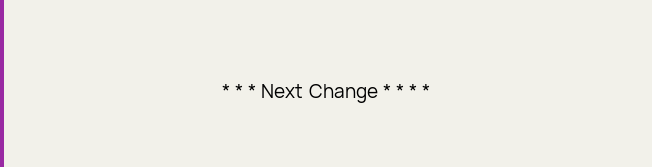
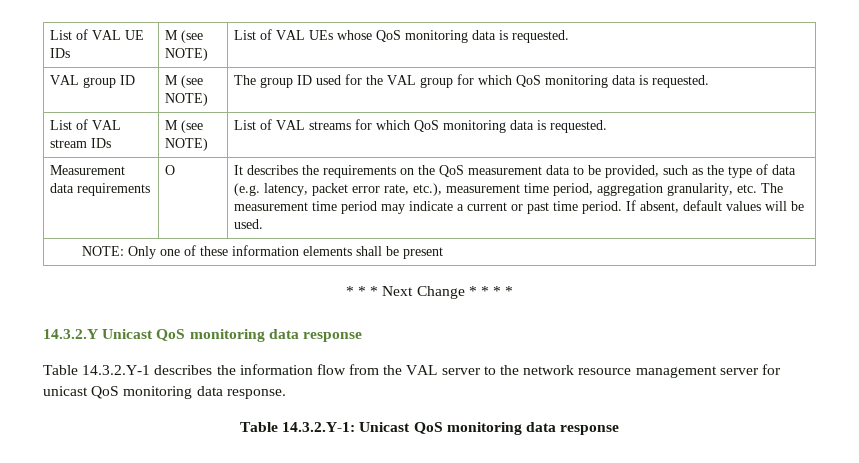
(221, 91) none -> [50,29,145,40] [50,48,71,58] [165,30,204,43] [165,48,209,61] [234,29,570,43] [50,75,136,88] [165,75,204,88] [165,93,209,106] [234,74,710,88] [50,119,122,130] [50,138,112,148] [165,120,204,133] [165,138,209,151] [234,119,608,133] [50,165,126,175] [50,183,151,196] [165,165,176,175] [234,164,797,178] [234,183,784,196] [234,200,805,214] [234,219,264,229] [81,245,443,259] List of VAL UE IDs | M (see NOTE) | List of VAL UEs whose QoS monitoring data is requested. // VAL group ID | M (see NOTE) | The group ID used for the VAL group for which QoS monitoring data is requested. // List of VAL stream IDs | M (see NOTE) | List of VAL streams for which QoS monitoring data is requested. // Measurement data requirements | O | It describes the requirements on the QoS measurement data to be provided, such as the type of data (e.g. latency, packet error rate, etc.), measurement time period, aggregation granularity, etc. The measurement time period may indicate a current or past time period. If absent, default values will be used. // NOTE: Only one of these information elements shall be present //
(431, 91) none -> [43,329,362,342] [43,364,781,378] [43,386,286,399] [239,422,620,435] // 14.3.2.Y Unicast QoS monitoring data response // Table 14.3.2.Y-1 describes the information flow from the VAL server to the network resource management server for unicast QoS monitoring data response. // Table 14.3.2.Y-1: Unicast QoS monitoring data response

